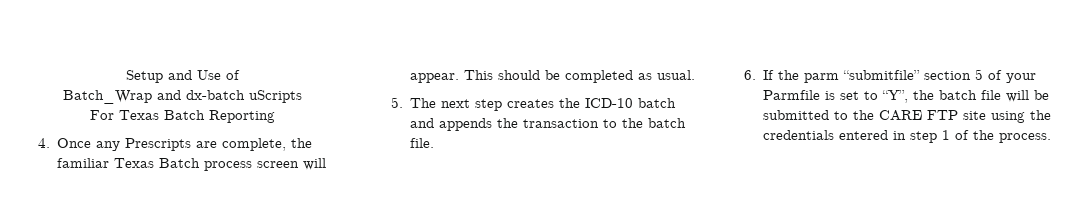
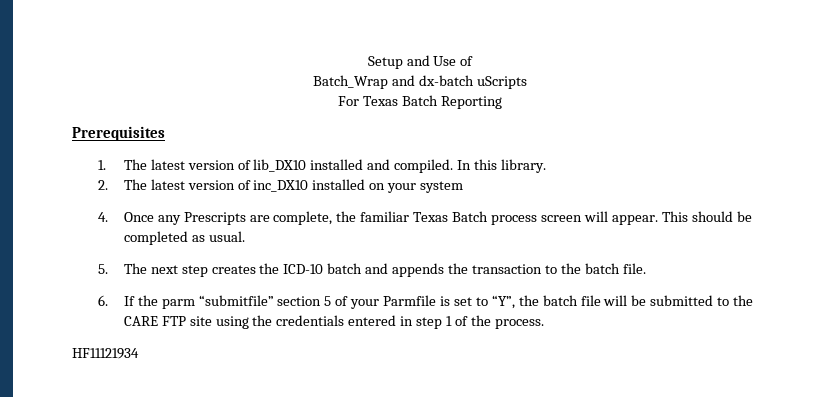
(275, 116) none -> [72,126,165,141] [97,159,546,173] [97,179,464,193] // Prerequisites // 1. The latest version of lib_DX10 installed and compiled. In this library. // 2. The latest version of inc_DX10 installed on your system
(1052, 138) none -> [72,348,139,359] // HF11121934

